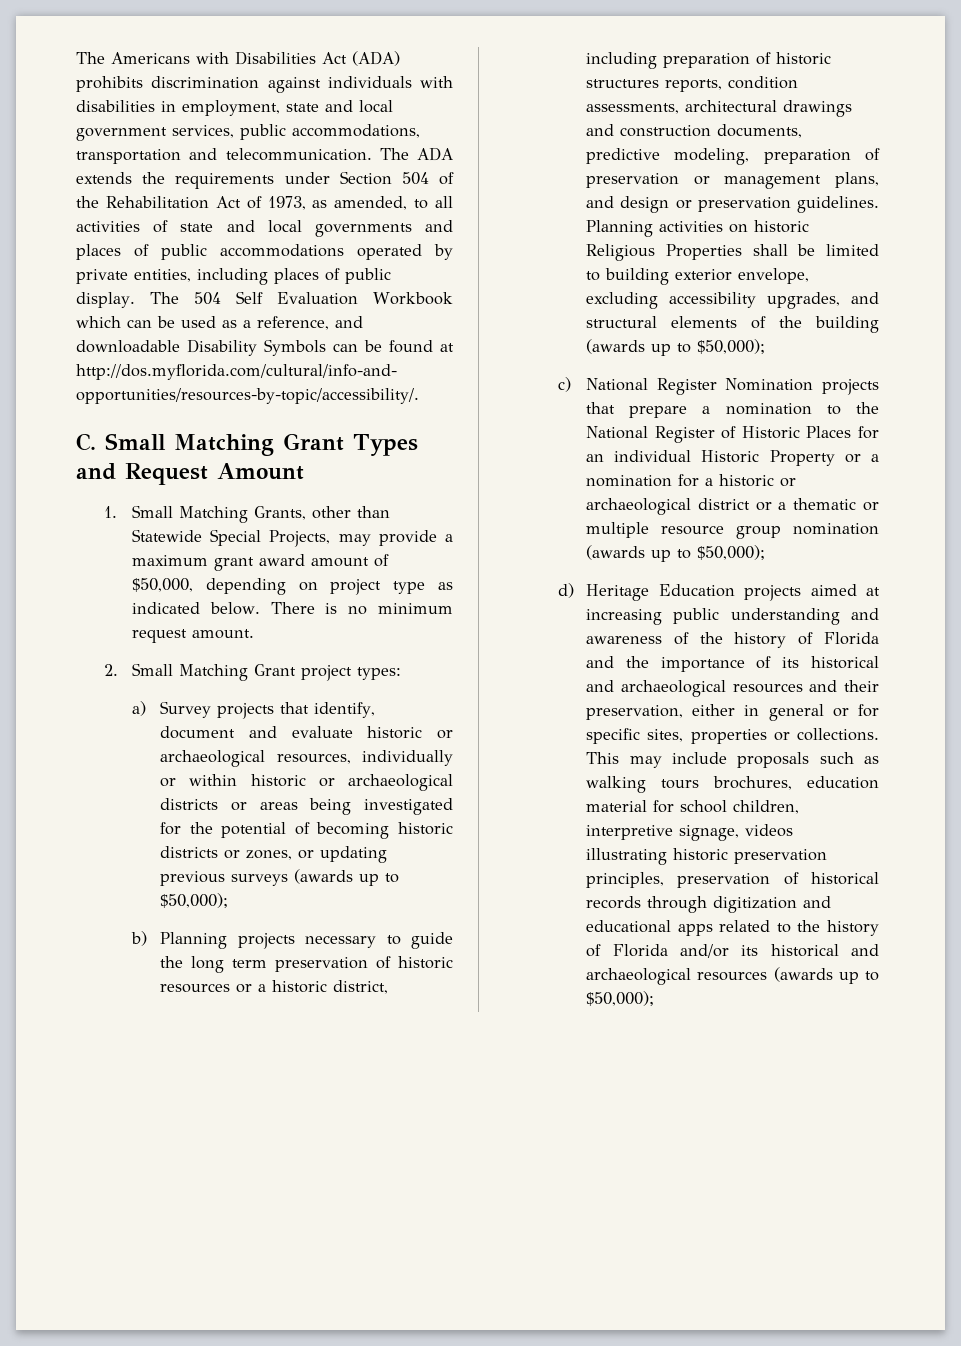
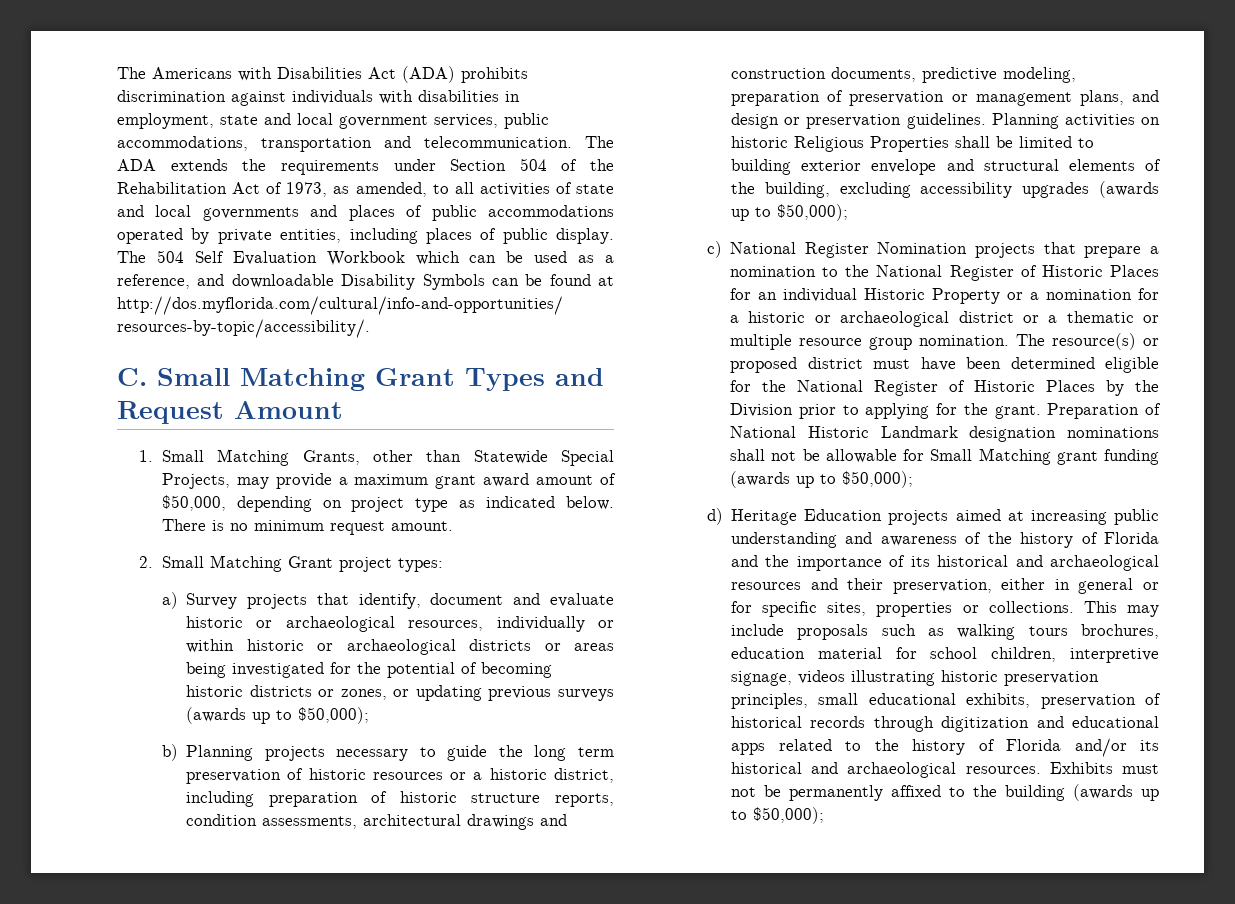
[586,79,660,88] structures -> [471,793,541,803] structure
[738,268,810,284] [586,292,841,309] envelope, excluding accessibility upgrades, -> [871,159,937,175] envelope
[815,316,879,333] building -> [764,182,1090,198] building, excluding accessibility upgrades
[793,523,879,535] nomination -> [919,333,1159,350] [730,357,1159,373] [730,380,1159,396] [730,403,1161,419] [730,426,1159,442] [730,448,1159,465] nomination. The resource(s) or proposed district must have been determined eligible for the National Register of Historic Places by the Division prior to applying for the grant. Preparation of National Historic Landmark designation nominations shall not be allowable for Small Matching grant funding
(665, 880) none -> [818,693,1031,708] small educational exhibits,
[697,971,768,981] resources -> [965,762,1159,774] [731,785,1066,801] resources. Exhibits must not be permanently affixed to the building

